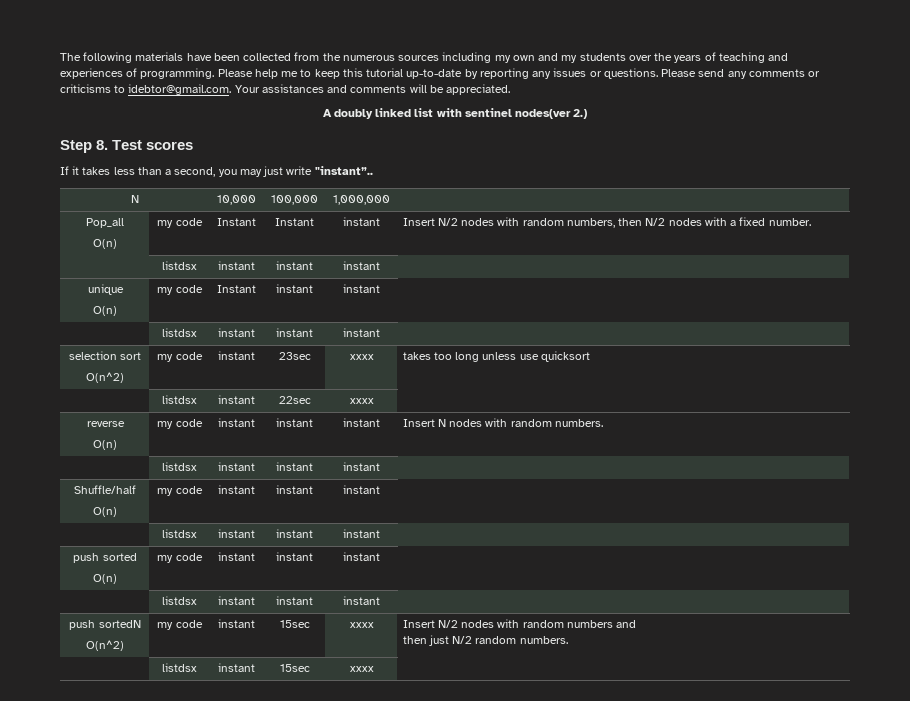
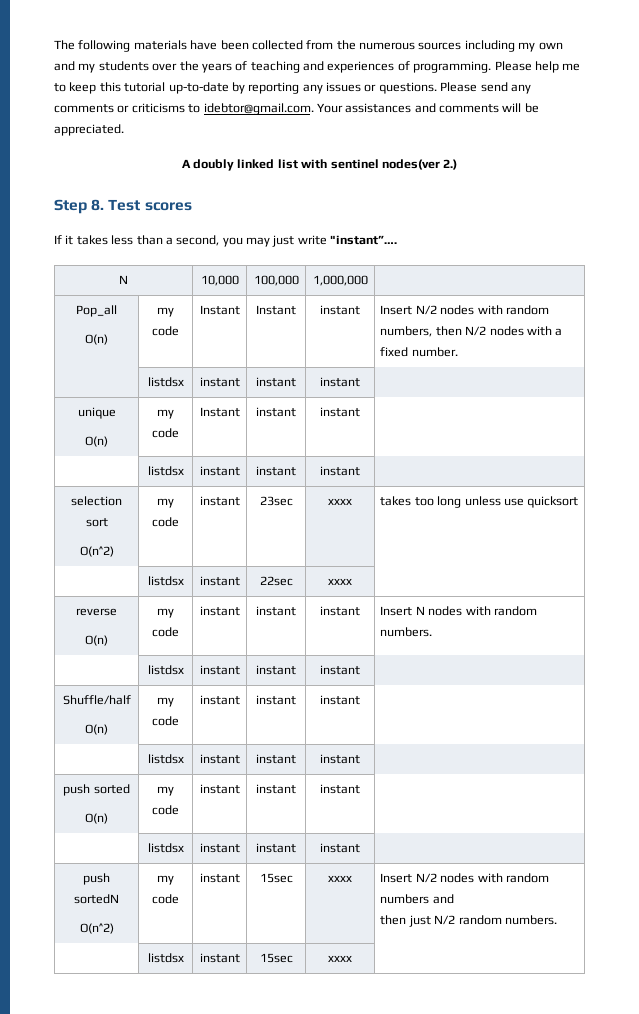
[314,166,373,175] "instant”.. -> [330,235,398,245] "instant”….

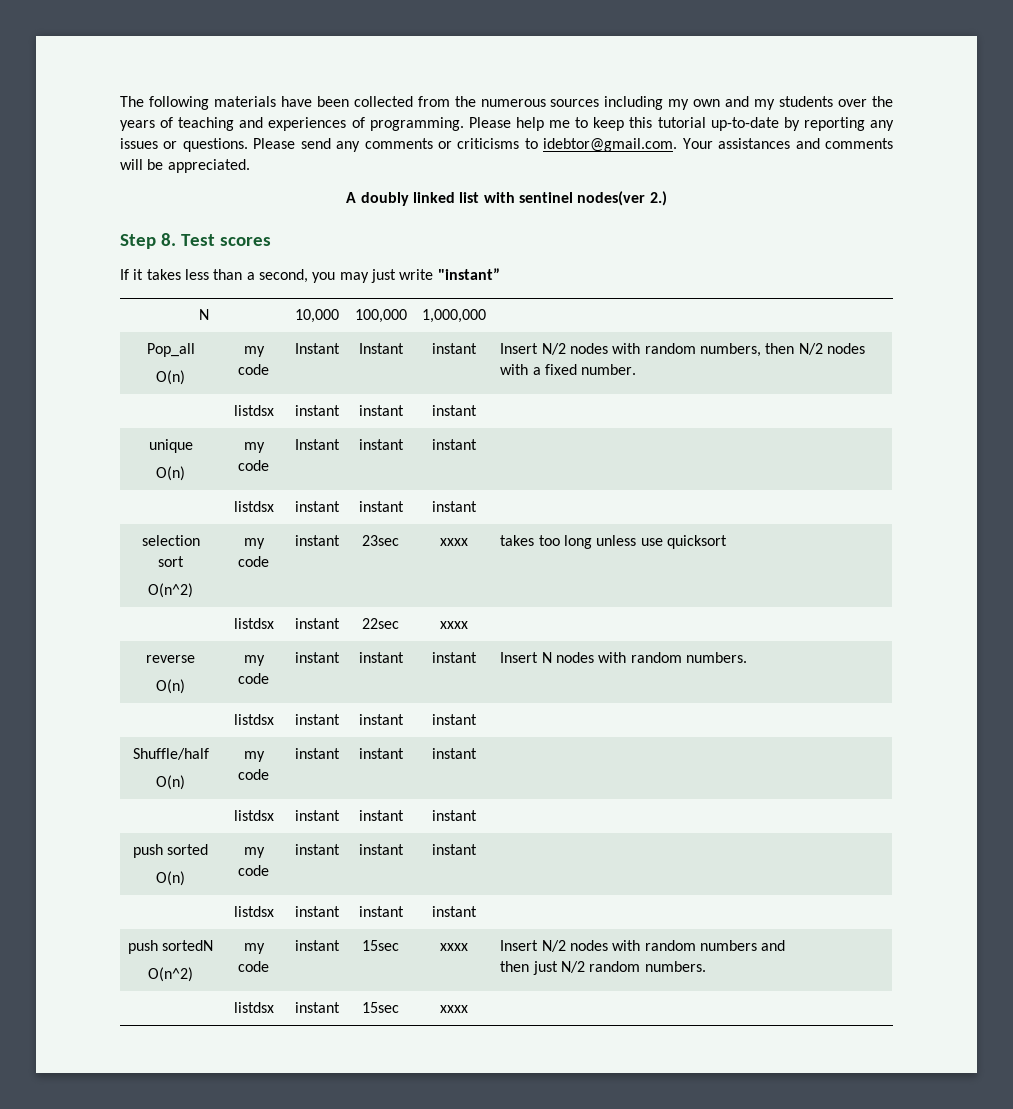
[330,235,398,245] "instant”…. -> [437,268,500,280] "instant”

